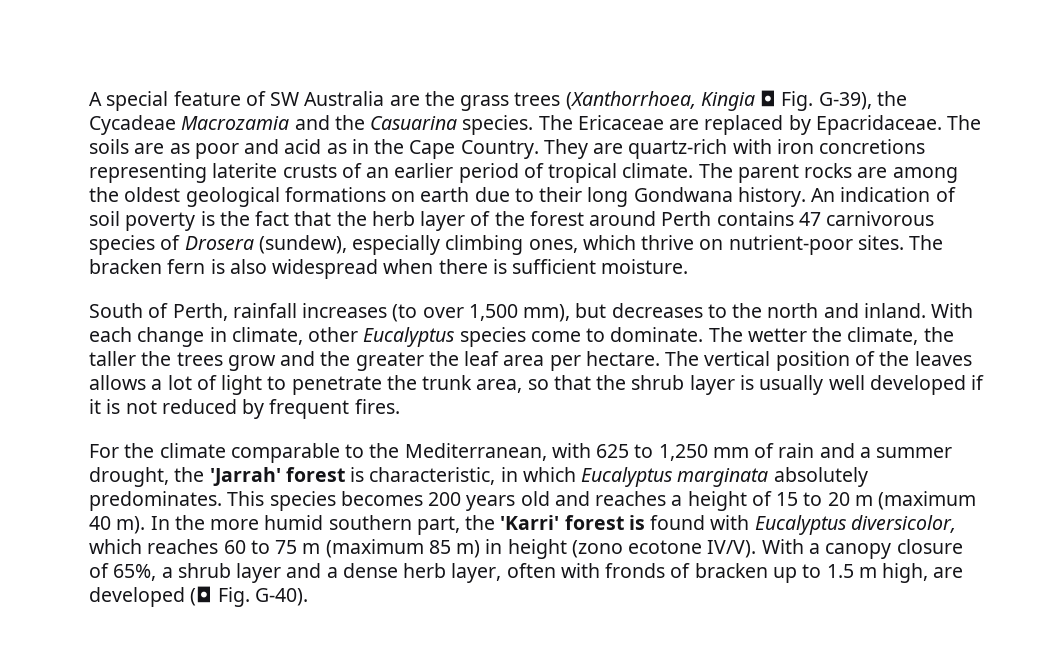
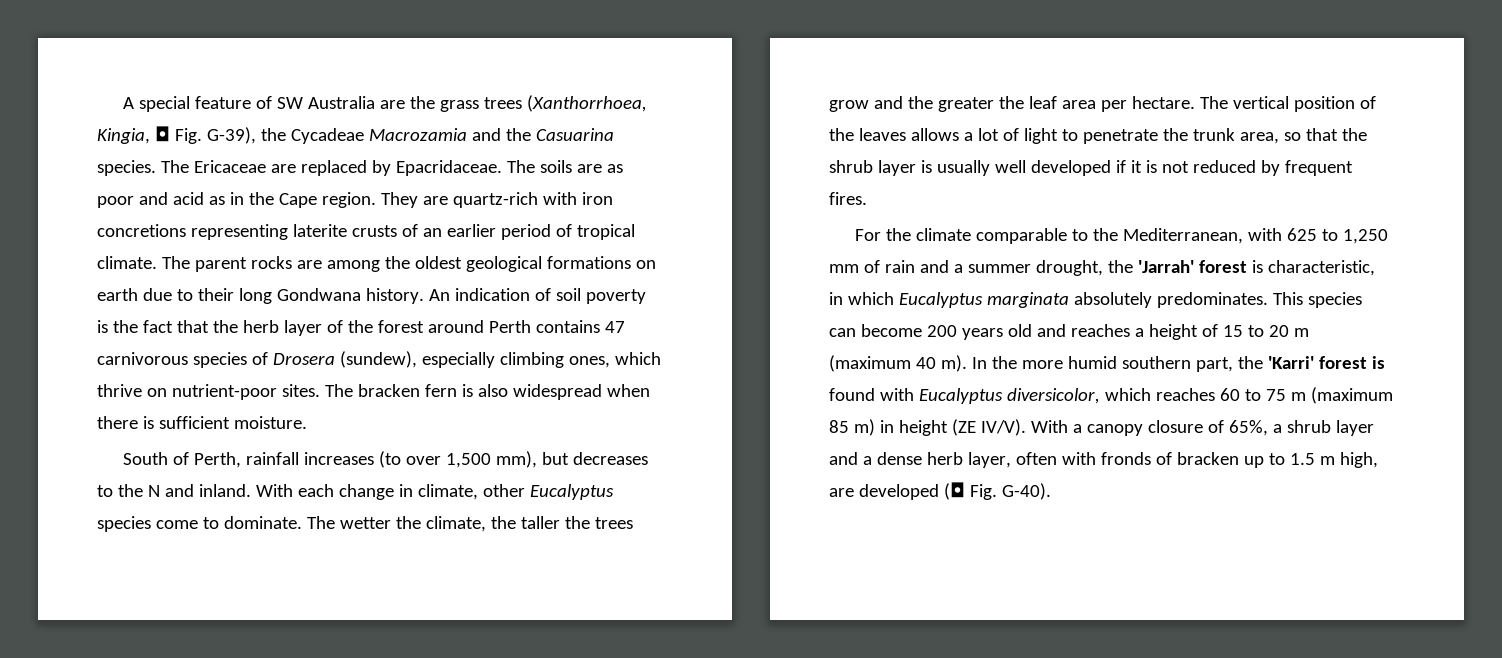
[700,92,755,111] Kingia -> [97,128,150,144] Kingia,
[460,140,539,159] Country. -> [321,192,376,208] region.
[767,303,819,318] north -> [147,485,160,497] N
[340,491,423,506] becomes -> [829,324,922,337] can become
[571,540,703,558] (zono ecotone -> [951,419,976,436] (ZE

